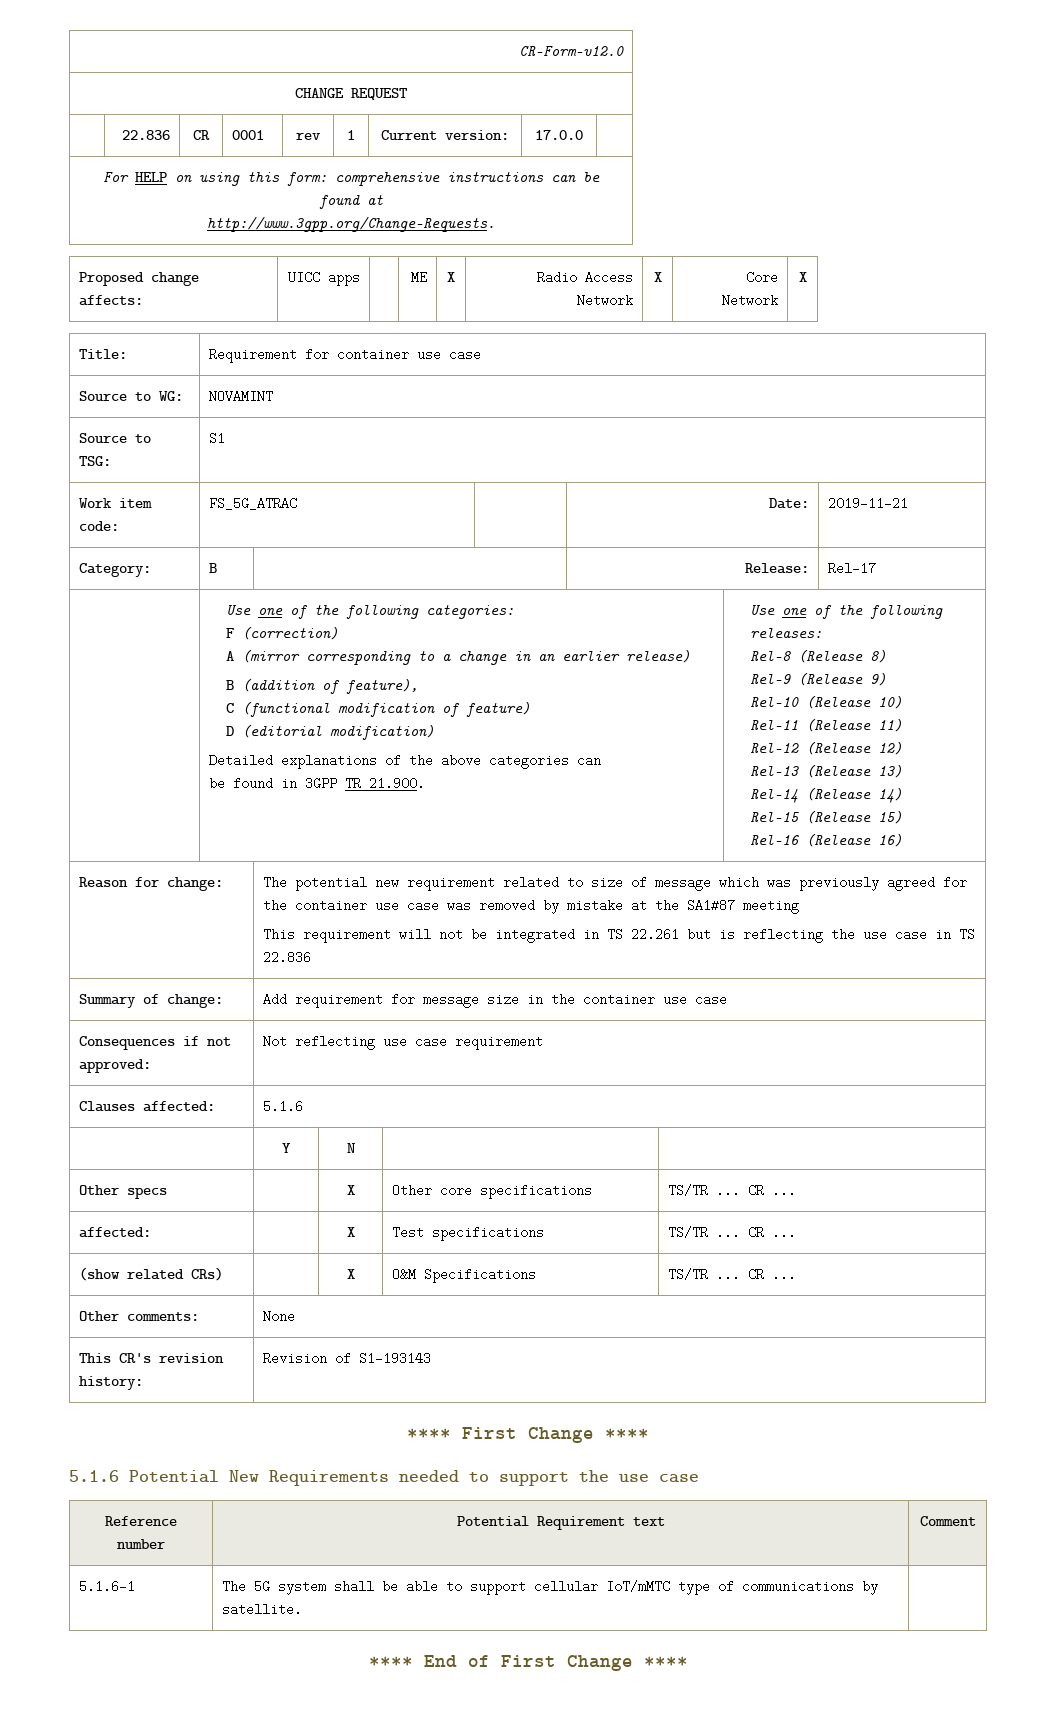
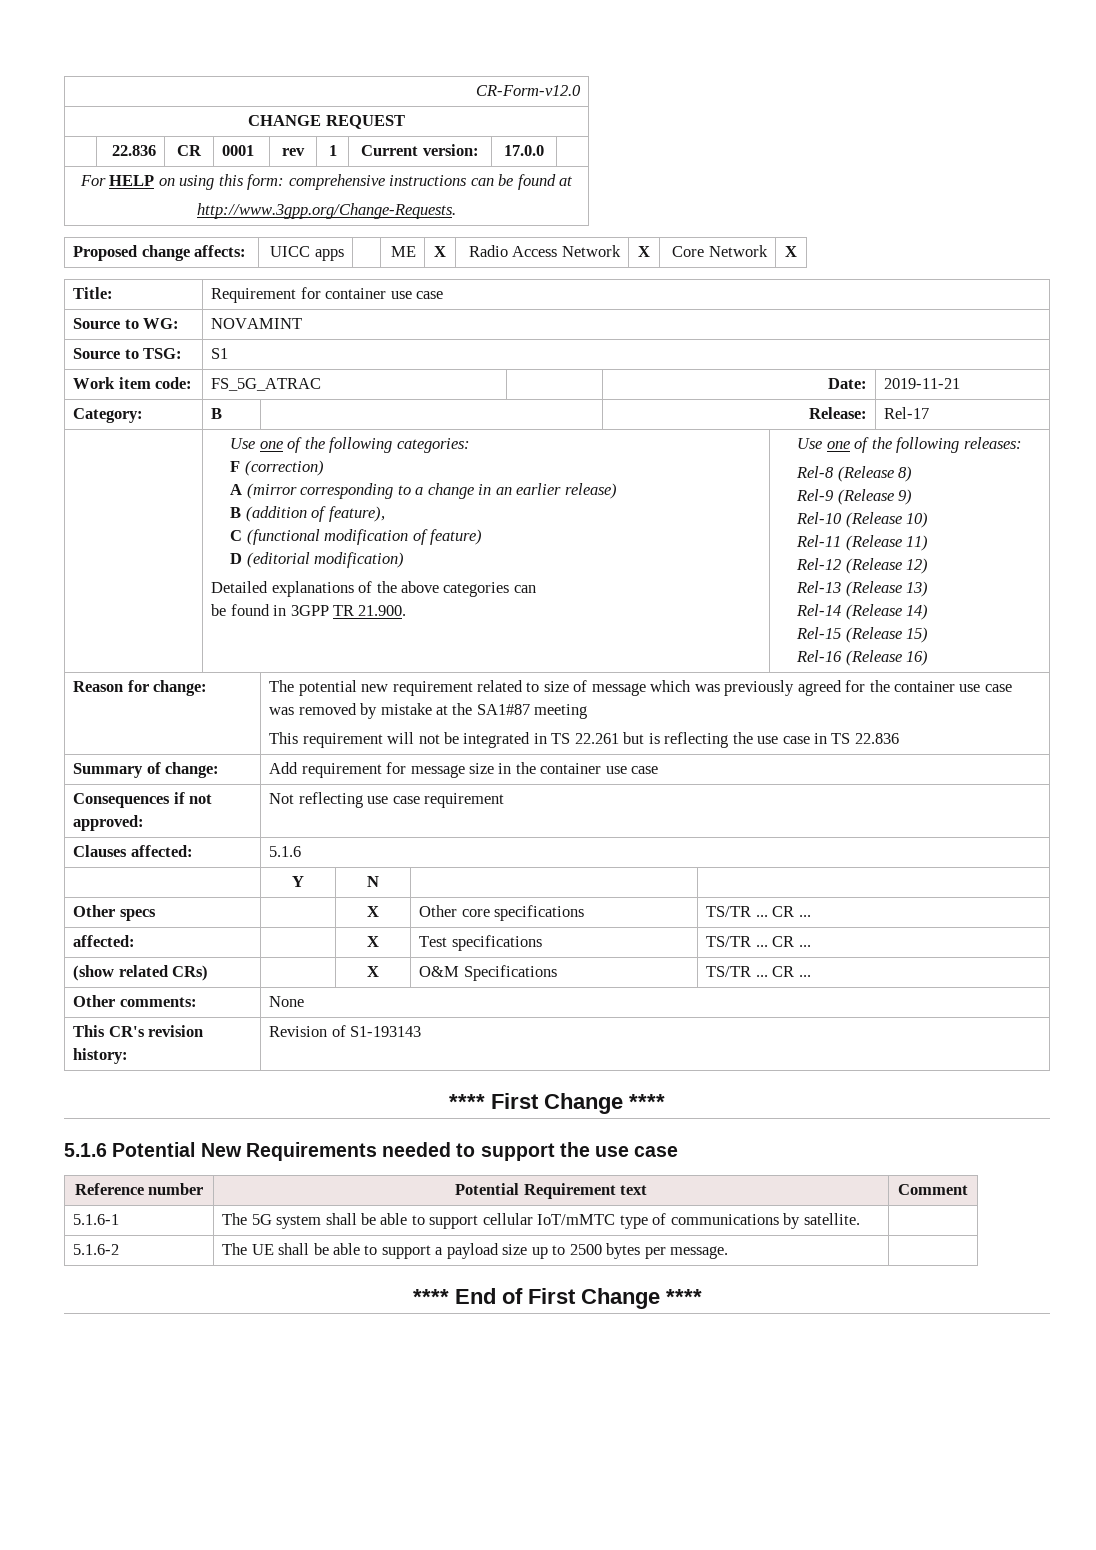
(303, 1609) none -> [73,1244,120,1255] [222,1243,728,1259] // 5.1.6-2 | The UE shall be able to support a payload size up to 2500 bytes per message. |

